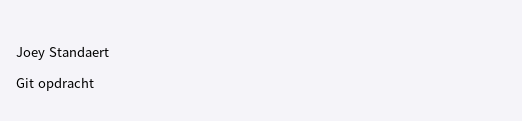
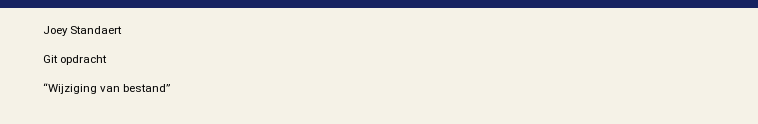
(94, 84) none -> [43,83,171,94] // “Wijziging van bestand”

